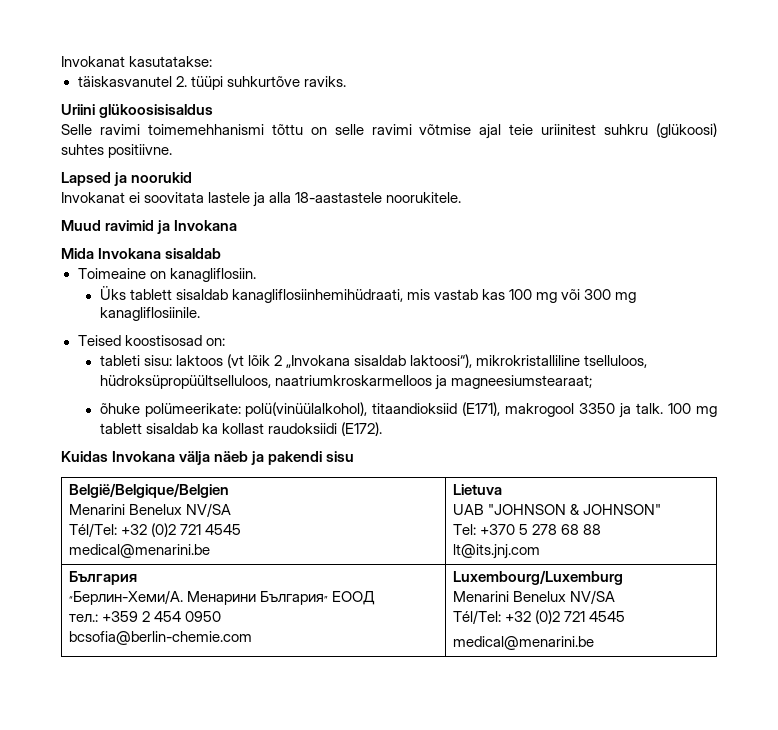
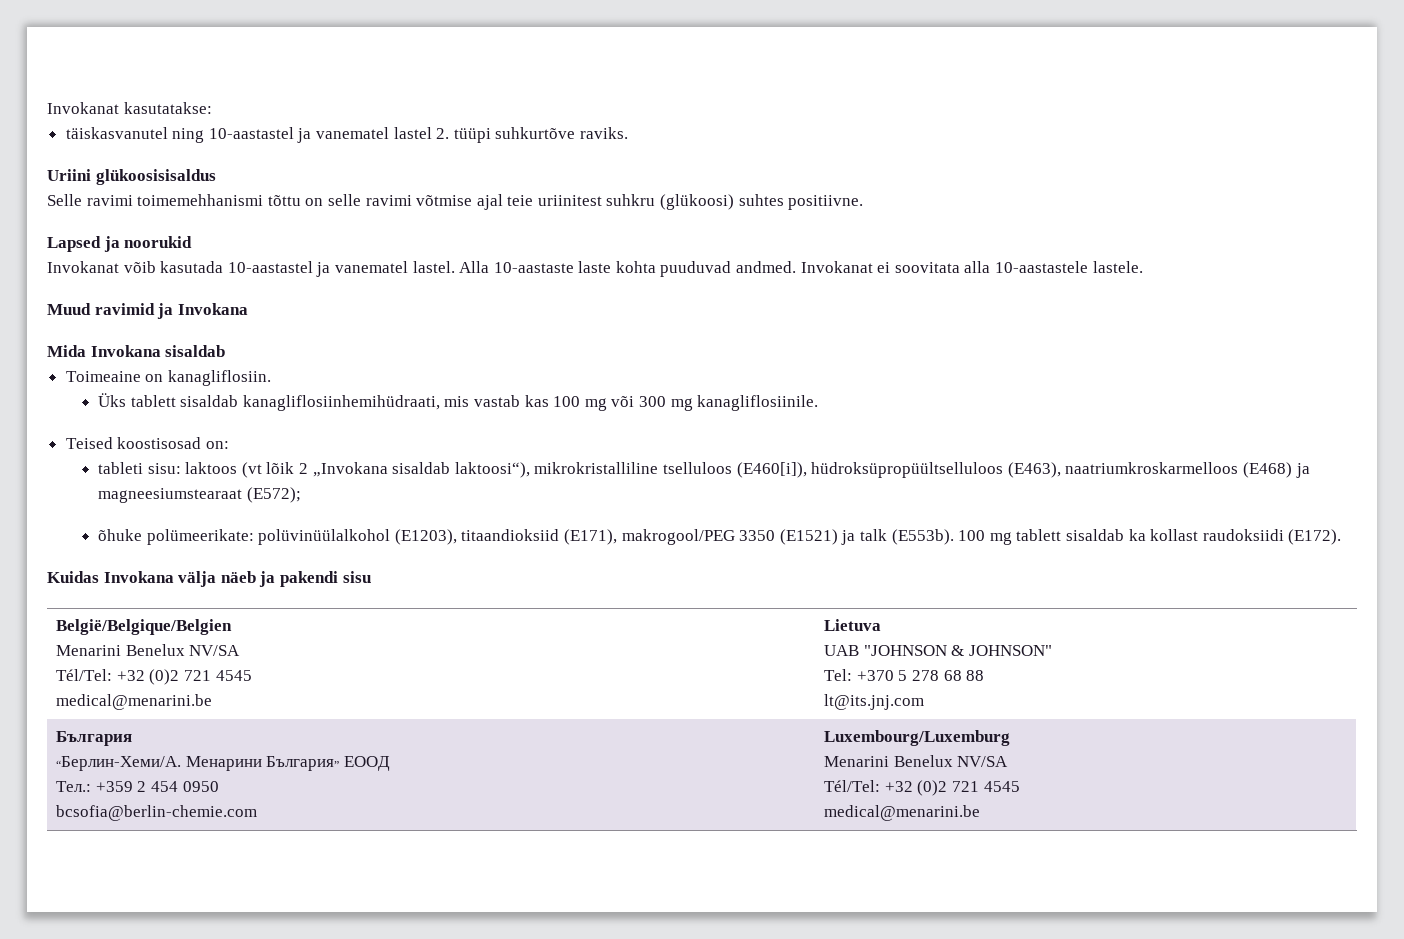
(172, 81) none -> [172,127,432,143] ning 10-aastastel ja vanematel lastel
[129,192,462,207] ei soovitata lastele ja alla 18-aastastele noorukitele. -> [123,261,1143,277] võib kasutada 10-aastastel ja vanematel lastel. Alla 10-aastaste laste kohta puuduvad andmed. Invokanat ei soovitata alla 10-aastastele lastele.
[584,355,648,368] [99,375,592,390] [99,402,664,418] tselluloos, hüdroksüpropüültselluloos, naatriumkroskarmelloos ja magneesiumstearaat; // õhuke polümeerikate: polü(vinüülalkohol), titaandioksiid (E171), makrogool 3350 ja talk. -> [662,462,1310,478] [98,487,301,503] [98,529,954,545] tselluloos (E460[i]), hüdroksüpropüültselluloos (E463), naatriumkroskarmelloos (E468) ja magneesiumstearaat (E572); // õhuke polümeerikate: polüvinüülalkohol (E1203), titaandioksiid (E171), makrogool/PEG 3350 (E1521) ja talk (E553b).
[68,614,98,622] тел.: -> [56,781,92,792] Тел.:

